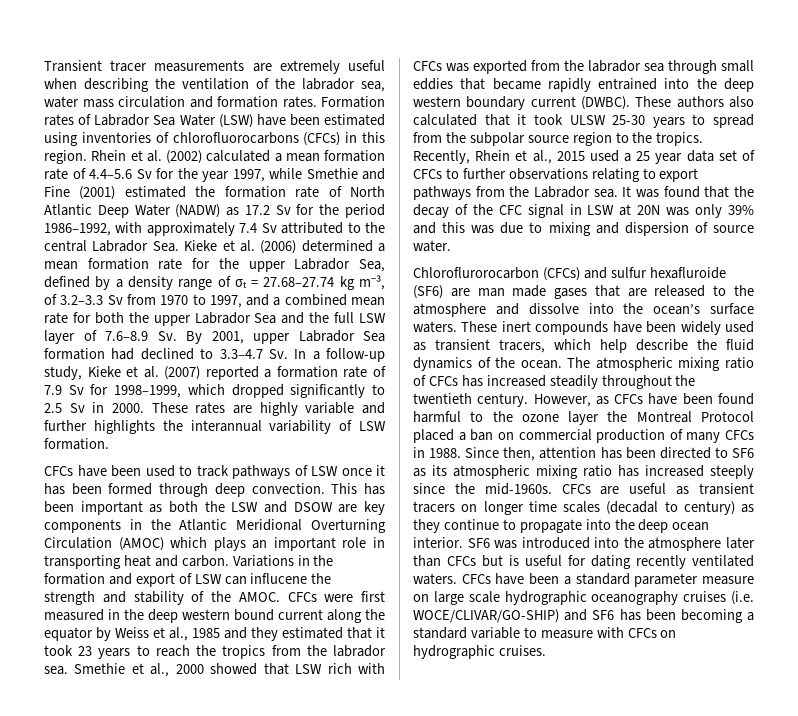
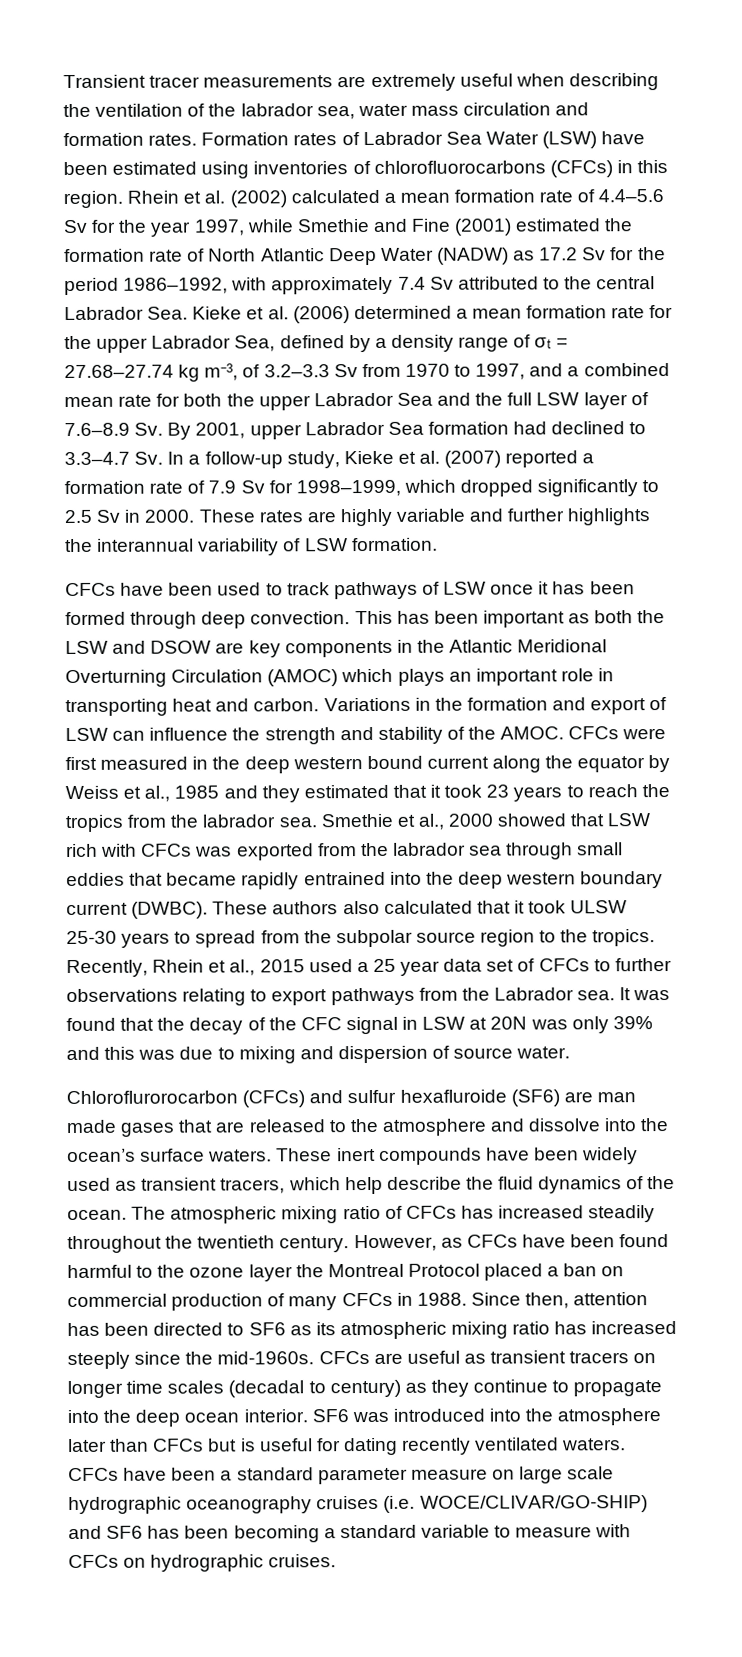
[250,573,308,584] influcene -> [149,727,229,741] influence

